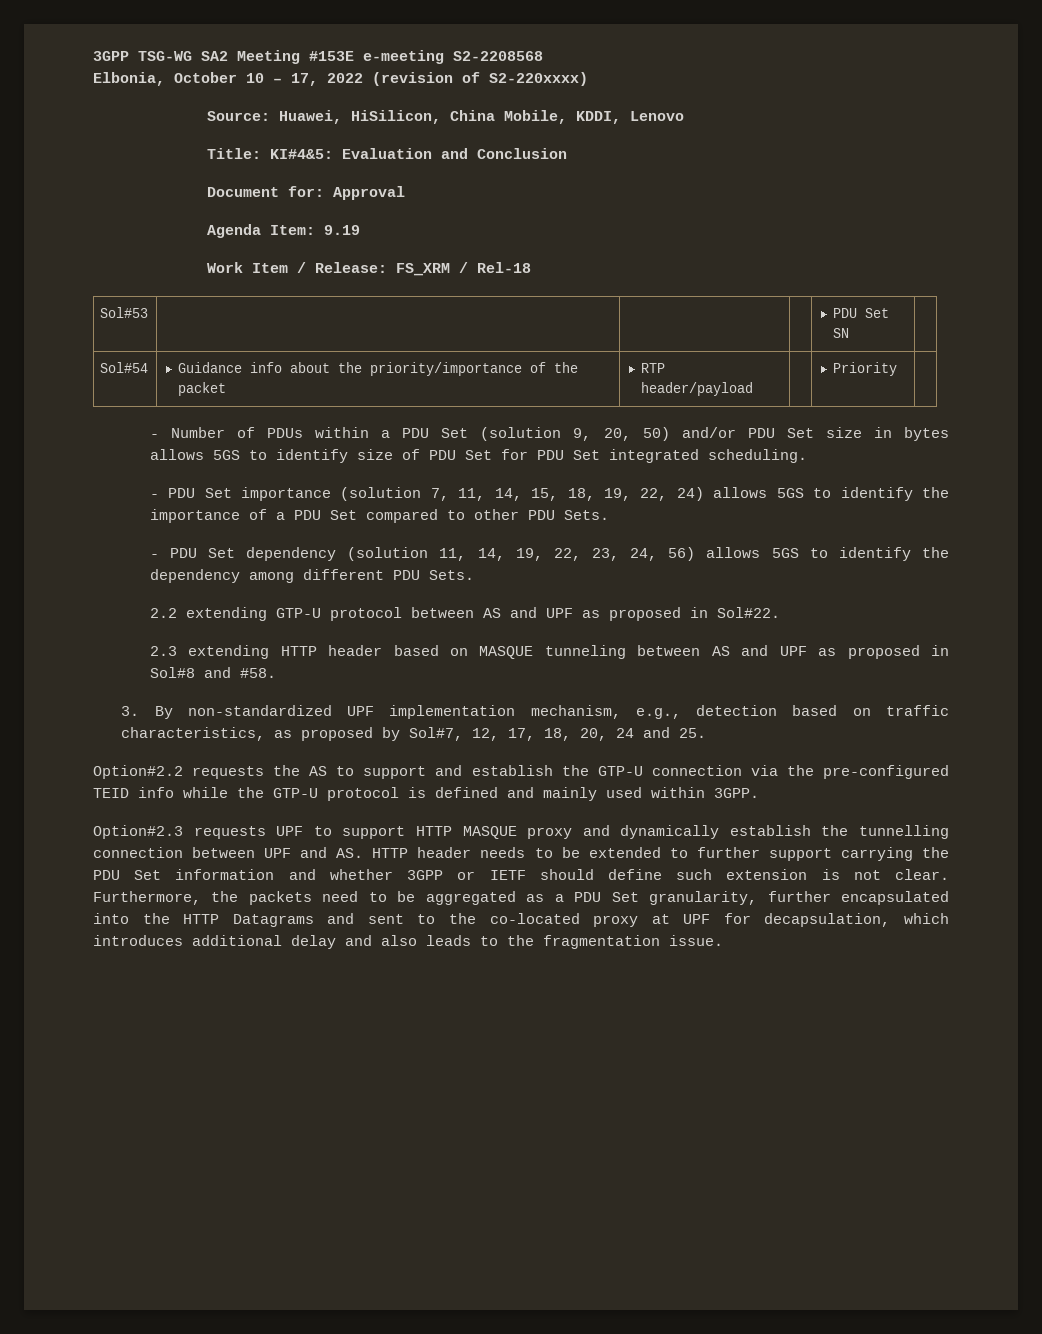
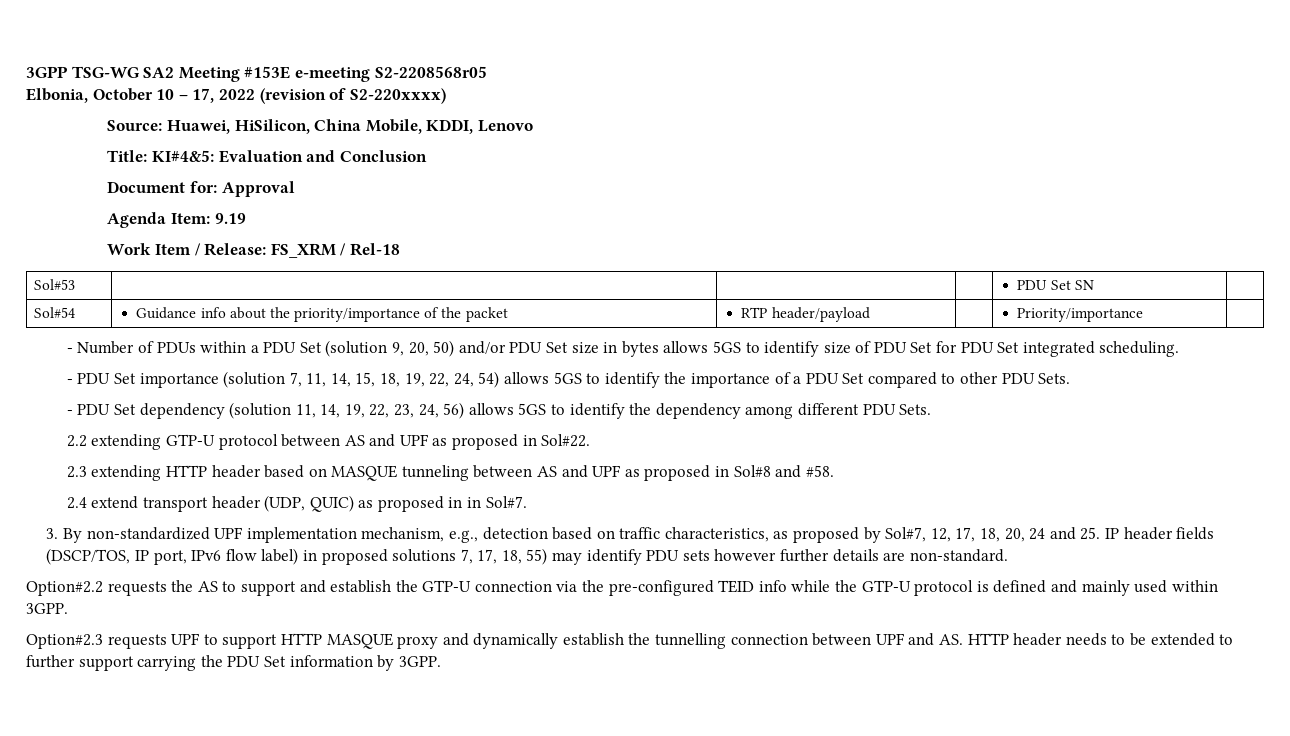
[453,51,543,61] S2-2208568 -> [374,66,487,78] S2-2208568r05
[832,362,897,376] Priority -> [1017,308,1144,322] Priority/importance
[676,487,704,501] 24) -> [453,371,500,388] 24, 54)
(276, 673) none -> [66,495,527,512] // 2.4 extend transport header (UDP, QUIC) as proposed in in Sol#7.
(707, 733) none -> [1104,527,1215,540] [46,548,1008,565] IP header fields (DSCP/TOS, IP port, IPv6 flow label) in proposed solutions 7, 17, 18, 55) may identify PDU sets however further details are non-standard.
[288,869,949,880] [93,891,949,905] [93,913,949,927] [93,935,723,949] and whether 3GPP or IETF should define such extension is not clear. Furthermore, the packets need to be aggregated as a PDU Set granularity, further encapsulated into the HTTP Datagrams and sent to the co-located proxy at UPF for decapsulation, which introduces additional delay and also leads to the fragmentation issue. -> [377,655,441,671] by 3GPP.

